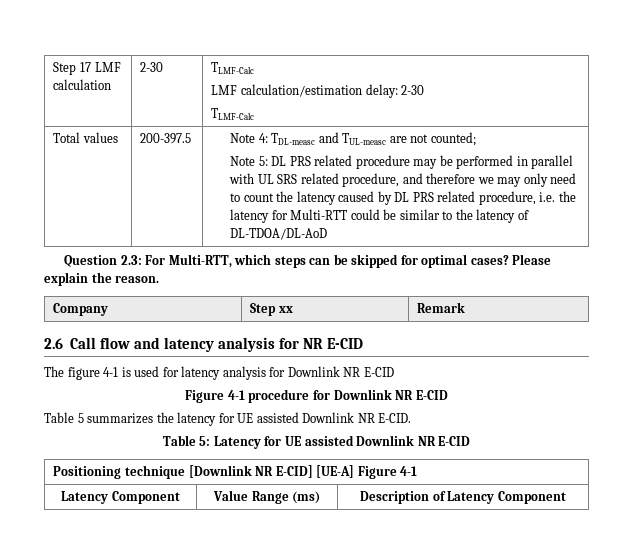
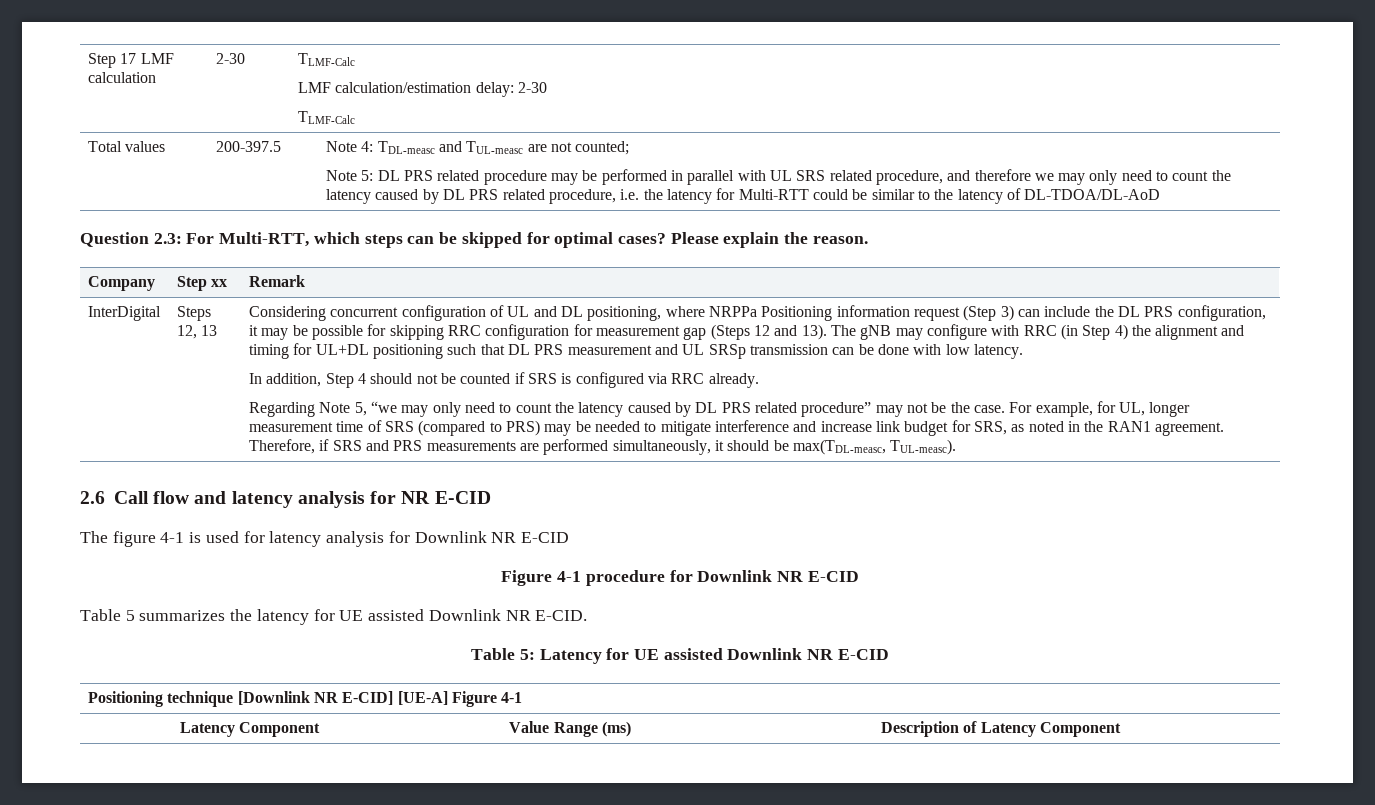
(466, 307) none -> [88,306,162,321] [177,306,212,321] [177,325,218,339] [249,305,1266,321] [249,324,1245,340] [249,343,1023,359] [249,372,759,388] [249,401,1191,417] [249,420,1224,436] [249,439,957,455] // InterDigital | Steps 12, 13 | Considering concurrent configuration of UL and DL positioning, where NRPPa Positioning information request (Step 3) can include the DL PRS configuration, it may be possible for skipping RRC configuration for measurement gap (Steps 12 and 13). The gNB may configure with RRC (in Step 4) the alignment and timing for UL+DL positioning such that DL PRS measurement and UL SRSp transmission can be done with low latency. // In addition, Step 4 should not be counted if SRS is configured via RRC already. // Regarding Note 5, “we may only need to count the latency caused by DL PRS related procedure” may not be the case. For example, for UL, longer measurement time of SRS (compared to PRS) may be needed to mitigate interference and increase link budget for SRS, as noted in the RAN1 agreement. Therefore, if SRS and PRS measurements are performed simultaneously, it should be max(TDL-measc, TUL-measc).

